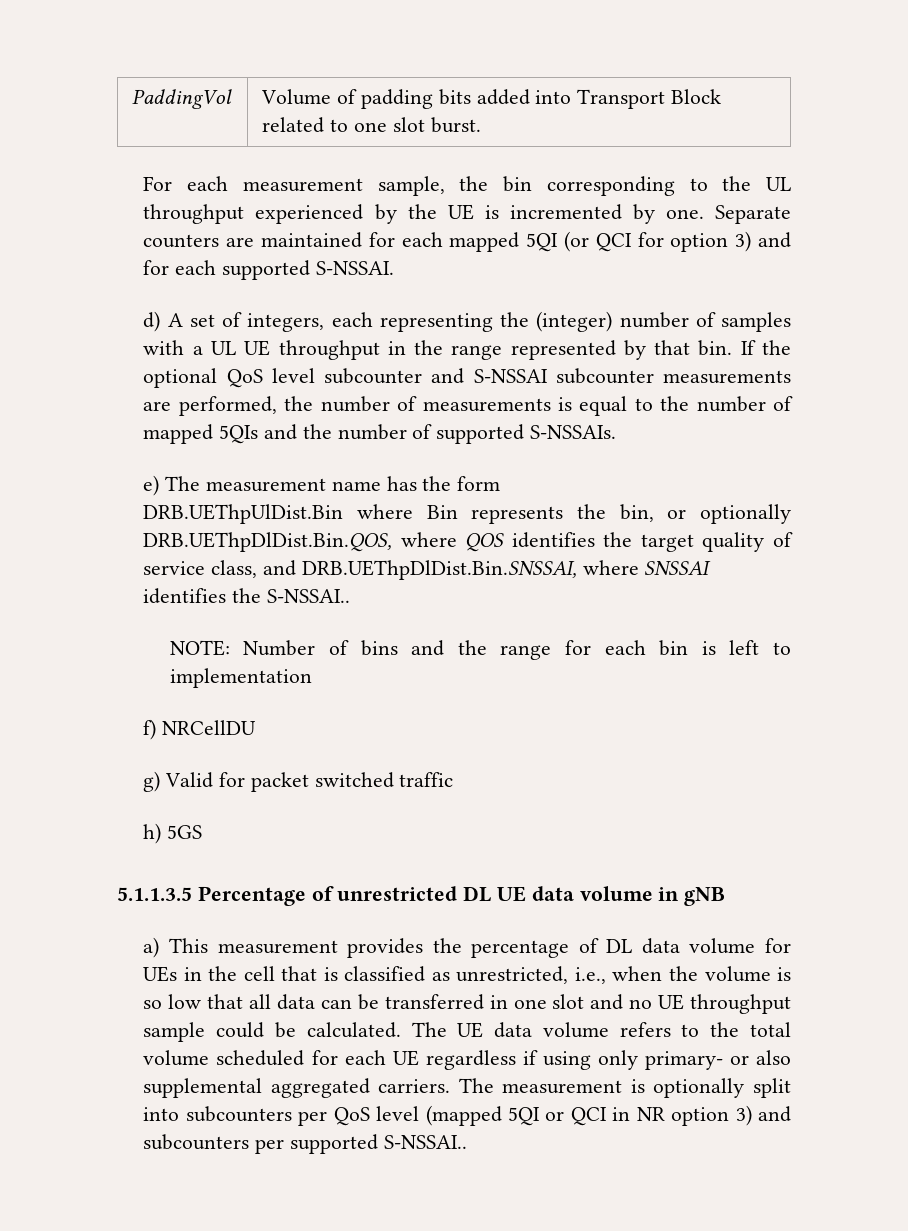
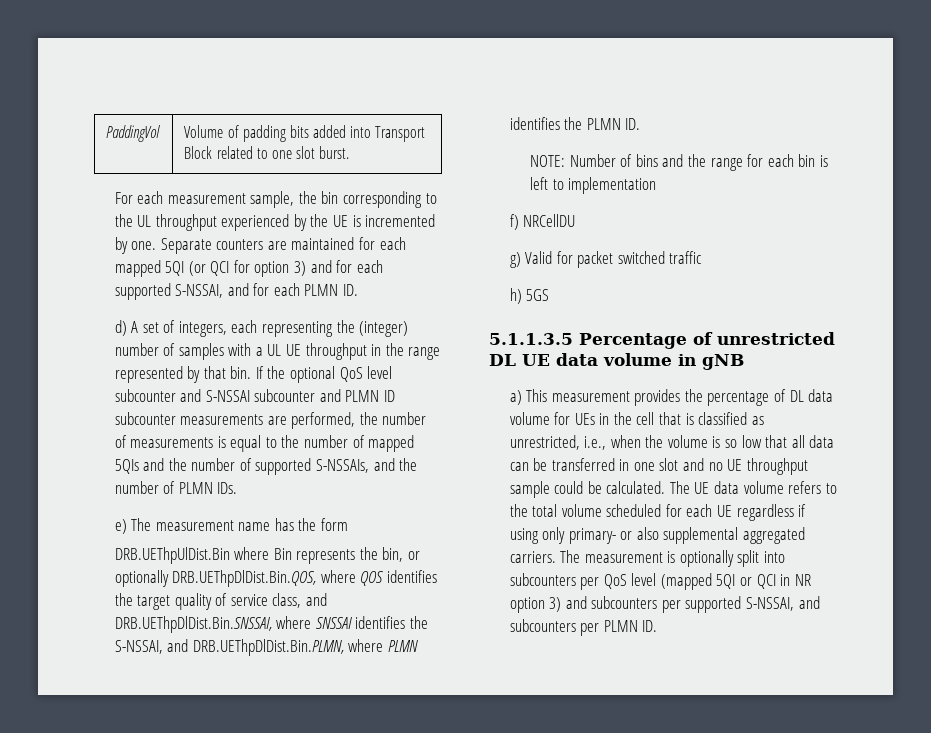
[315,261,394,275] S-NSSAI. -> [175,283,359,298] S-NSSAI, and for each PLMN ID.
(654, 376) none -> [319,389,396,402] [114,412,176,425] and PLMN ID subcounter
[530,425,617,439] S-NSSAIs. -> [316,458,418,473] [114,481,238,494] S-NSSAIs, and the number of PLMN IDs.
[267,589,351,603] S-NSSAI.. -> [114,639,418,656] [509,117,641,130] S-NSSAI, and DRB.UEThpDlDist.Bin.PLMN, where PLMN identifies the PLMN ID.
[383,1135,467,1149] S-NSSAI.. -> [746,596,820,611] [509,619,658,636] S-NSSAI, and subcounters per PLMN ID.

